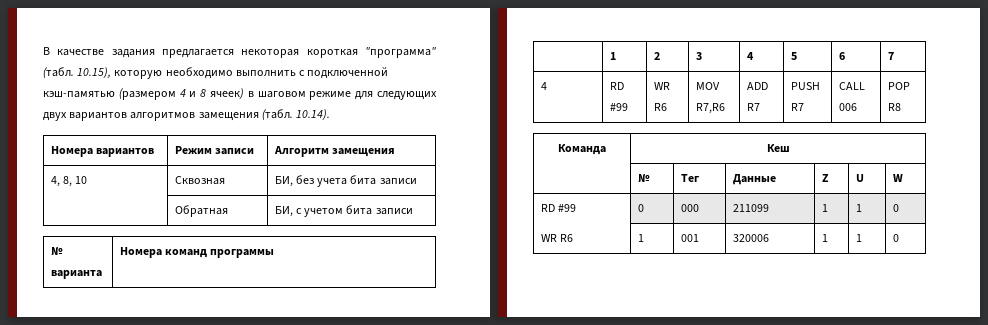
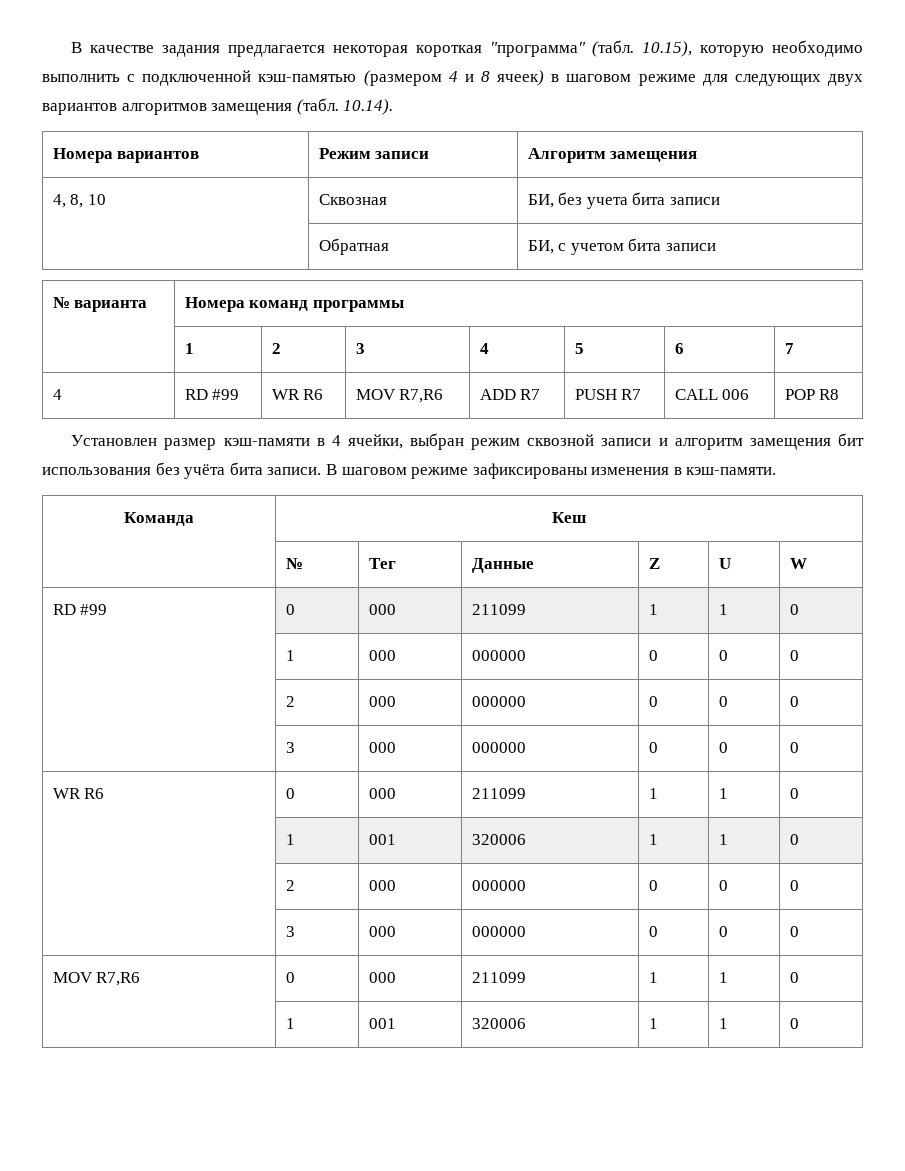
(901, 107) none -> [71,433,864,450] [42,462,777,479] // Установлен размер кэш-памяти в 4 ячейки, выбран режим сквозной записи и алгоритм замещения бит использования без учёта бита записи. В шаговом режиме зафиксированы изменения в кэш-памяти.
[540,234,573,242] [637,234,644,242] [680,234,699,242] [732,234,769,242] [821,234,828,242] [855,234,862,242] [892,234,899,242] WR R6 | 1 | 001 | 320006 | 1 | 1 | 0 -> [285,650,295,661] [368,650,396,661] [471,650,526,661] [648,650,658,661] [718,650,728,661] [789,650,799,661] [285,696,295,707] [368,696,396,707] [471,696,526,707] [648,696,658,707] [718,696,728,707] [789,696,799,707] [285,742,295,753] [368,742,396,753] [471,742,526,753] [648,742,658,753] [718,742,728,753] [789,742,799,753] [52,788,105,799] [285,788,295,799] [368,788,396,799] [471,788,526,799] [648,788,658,799] [718,788,728,799] [789,788,799,799] [285,834,295,845] [368,834,396,845] [471,834,526,845] [648,834,658,845] [718,834,728,845] [789,834,799,845] [285,880,295,891] [368,880,396,891] [471,880,526,891] [648,880,658,891] [718,880,728,891] [789,880,799,891] [285,926,295,937] [368,926,396,937] [471,926,526,937] [648,926,658,937] [718,926,728,937] [789,926,799,937] [52,972,141,986] [285,972,295,983] [368,972,396,983] [471,972,526,983] [648,972,658,983] [718,972,728,983] [789,972,799,983] [285,1018,295,1029] [368,1018,396,1029] [471,1018,526,1029] [648,1018,658,1029] [718,1018,728,1029] [789,1018,799,1029] | 1 | 000 | 000000 | 0 | 0 | 0 // | 2 | 000 | 000000 | 0 | 0 | 0 // | 3 | 000 | 000000 | 0 | 0 | 0 // WR R6 | 0 | 000 | 211099 | 1 | 1 | 0 // | 1 | 001 | 320006 | 1 | 1 | 0 // | 2 | 000 | 000000 | 0 | 0 | 0 // | 3 | 000 | 000000 | 0 | 0 | 0 // MOV R7,R6 | 0 | 000 | 211099 | 1 | 1 | 0 // | 1 | 001 | 320006 | 1 | 1 | 0

